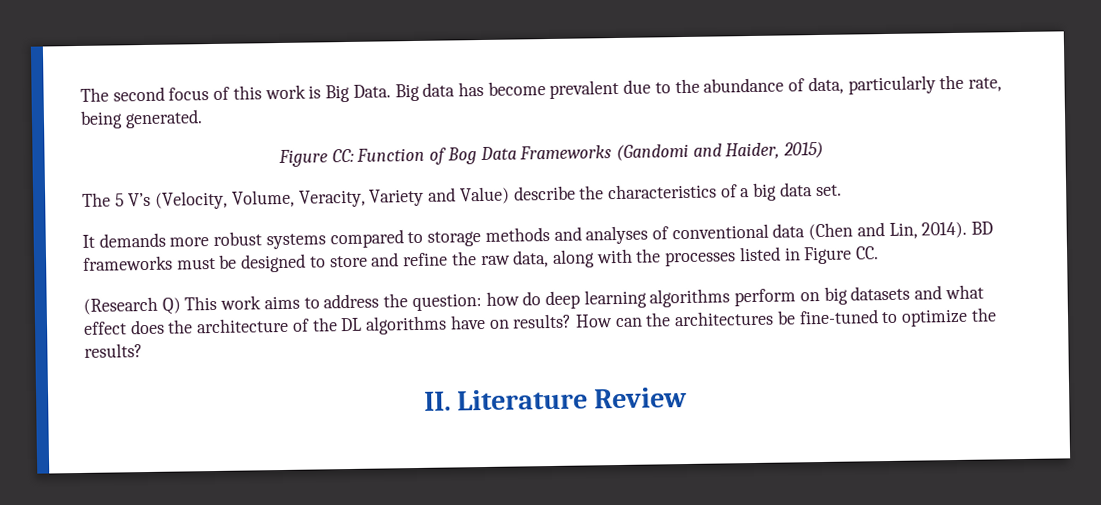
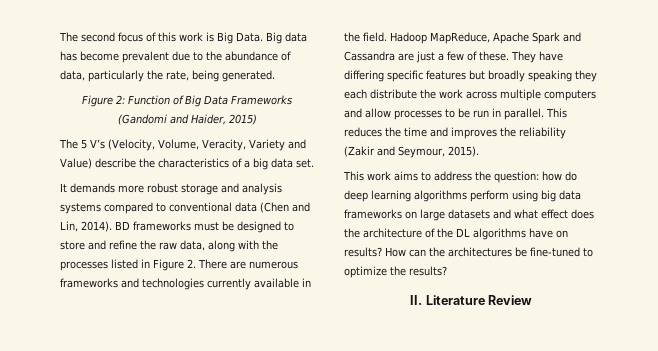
[331,148,354,163] CC: -> [116,95,125,104] 2:
[446,147,477,165] Bog -> [185,95,201,107] Big
[265,225,669,250] systems compared to storage methods and analyses of -> [181,183,282,195] [60,202,166,214] storage and analysis systems compared to
[855,246,880,260] [83,296,181,315] CC. // (Research Q) -> [187,259,298,269] [60,278,311,290] [344,32,581,44] [344,51,563,63] [344,70,597,82] [344,89,596,101] [344,108,567,120] [344,127,566,139] [344,146,479,158] 2. There are numerous frameworks and technologies currently available in the field. Hadoop MapReduce, Apache Spark and Cassandra are just a few of these. They have differing specific features but broadly speaking they each distribute the work across multiple computers and allow processes to be run in parallel. This reduces the time and improves the reliability (Zakir and Seymour, 2015). //
[799,286,848,305] on big -> [512,190,581,202] [344,209,445,221] using big data frameworks on large

